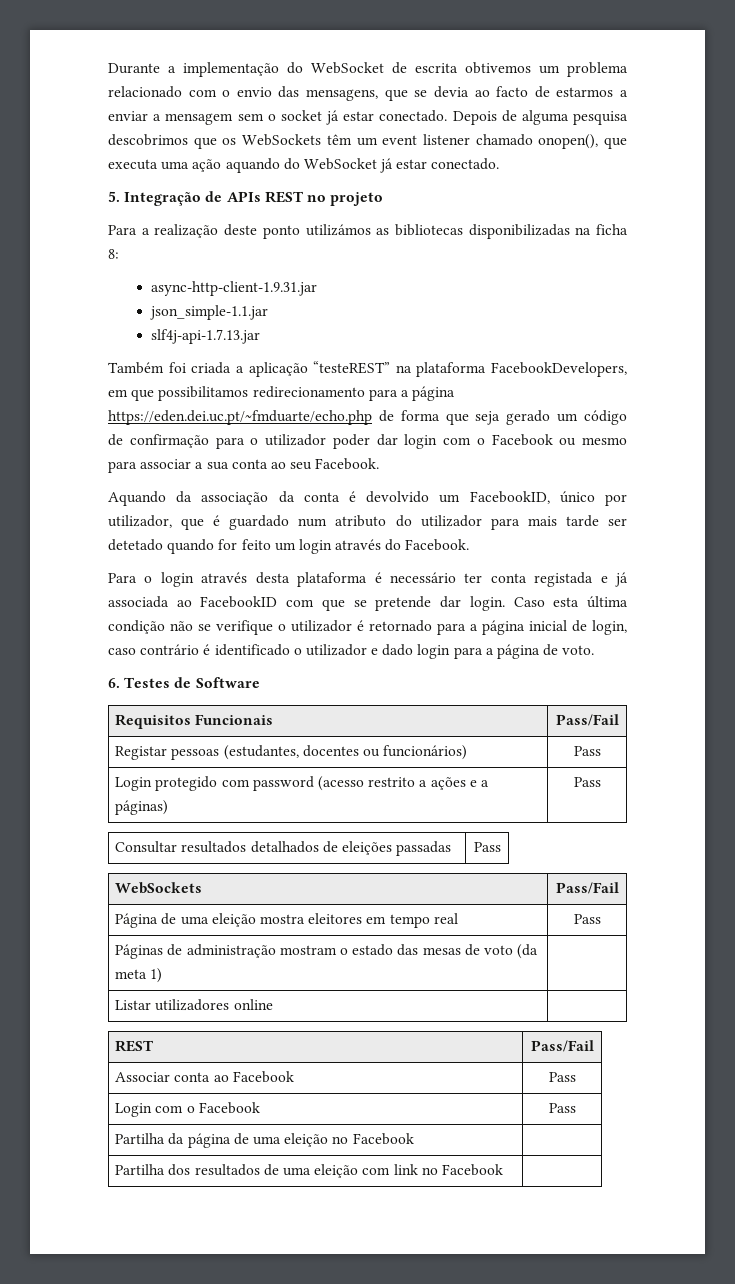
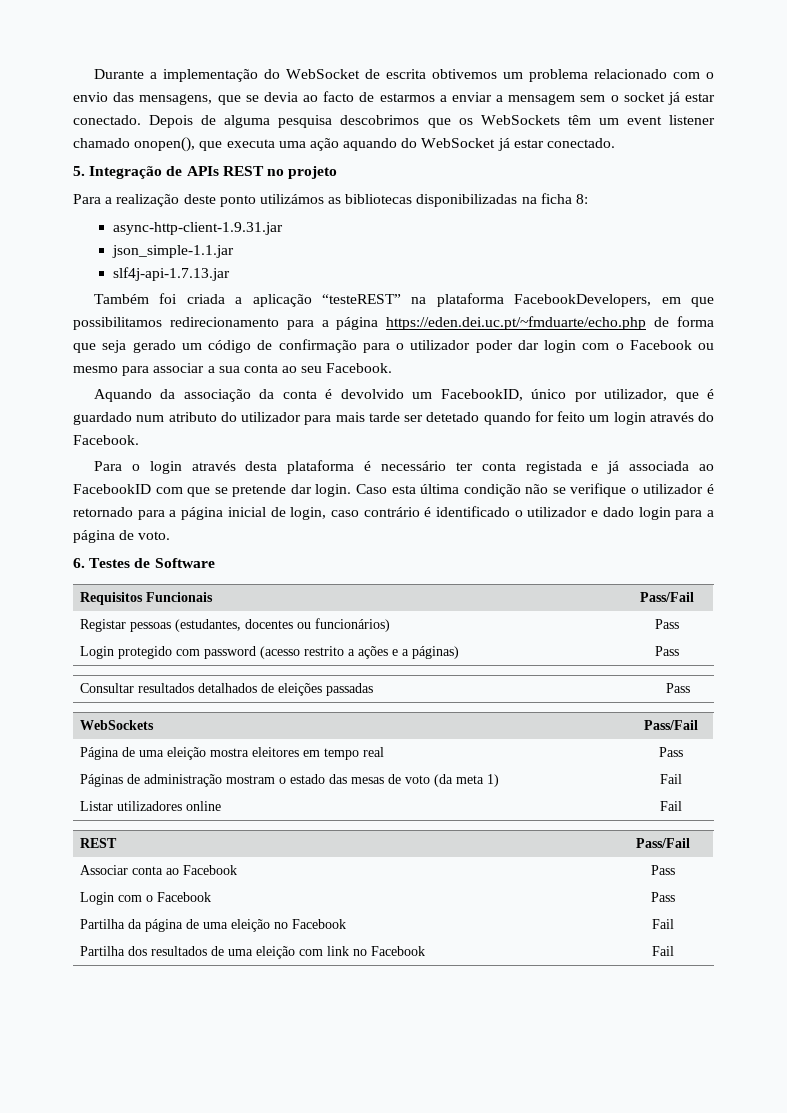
(163, 975) none -> [659,774,682,784] Fail
(273, 1004) none -> [659,801,682,811] Fail
(414, 1139) none -> [652,919,674,929] Fail
(503, 1170) none -> [652,946,674,956] Fail

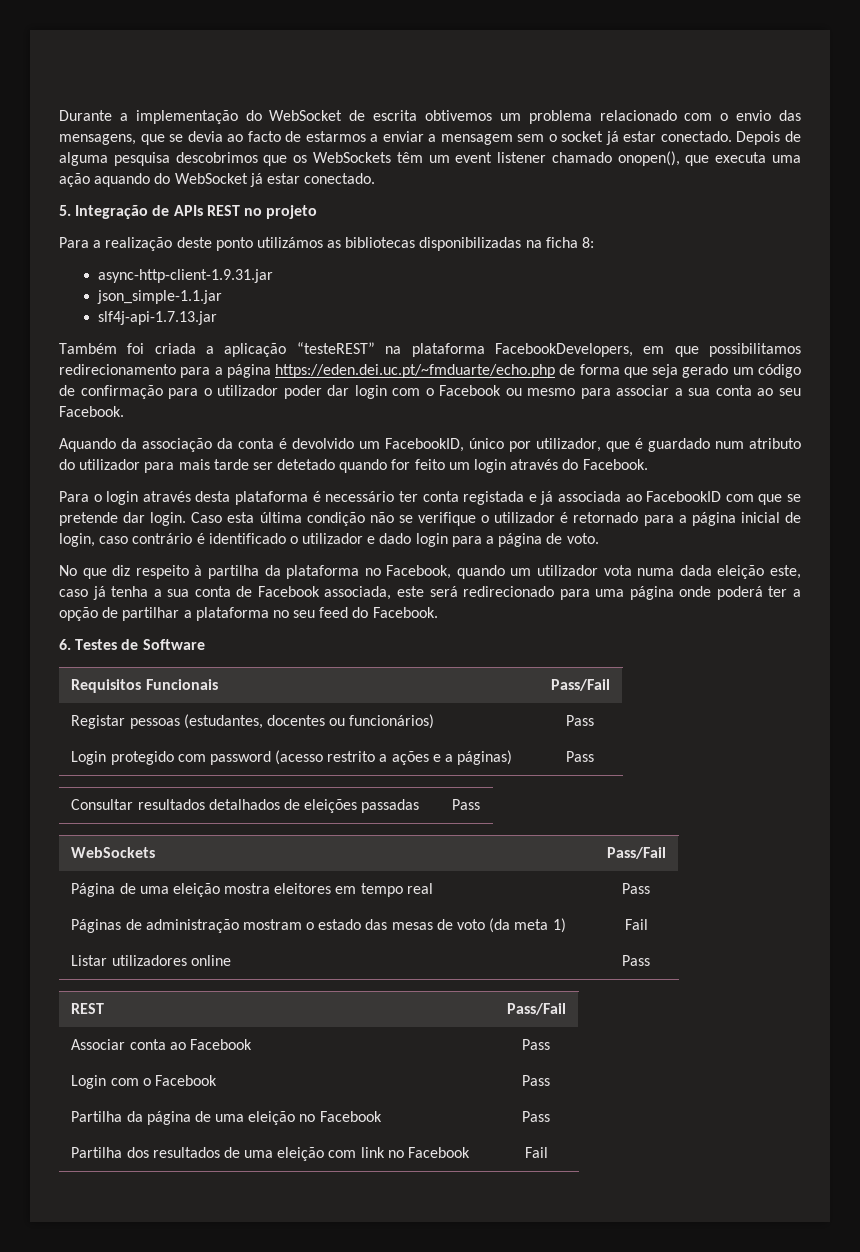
(171, 535) none -> [59,565,802,579] [59,586,801,600] [59,607,438,621] // No que diz respeito à partilha da plataforma no Facebook, quando um utilizador vota numa dada eleição este, caso já tenha a sua conta de Facebook associada, este será redirecionado para uma página onde poderá ter a opção de partilhar a plataforma no seu feed do Facebook.
[659,801,682,811] Fail -> [622,955,650,966] Pass
[652,919,674,929] Fail -> [522,1111,550,1122] Pass

